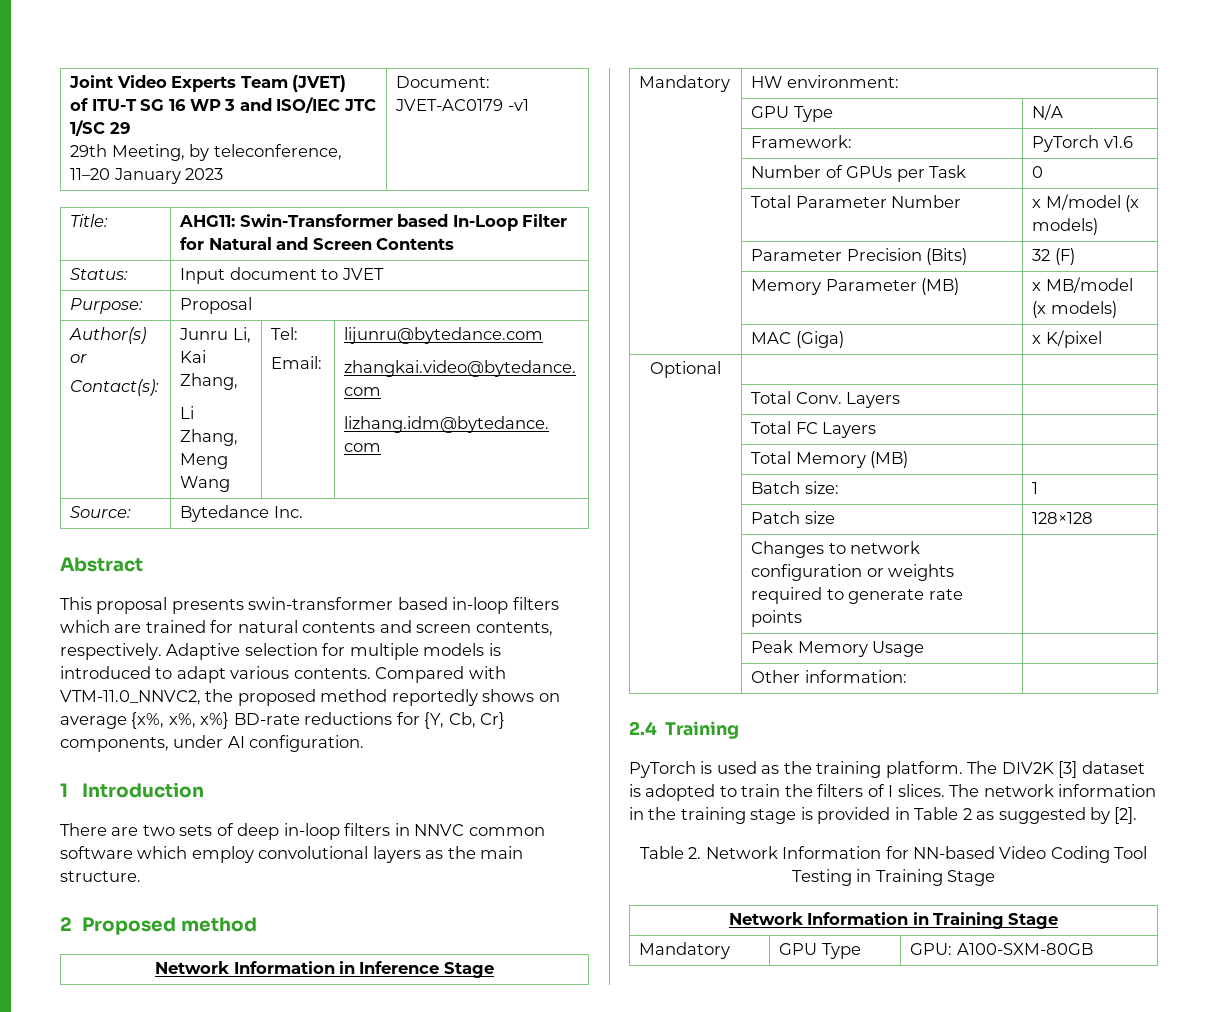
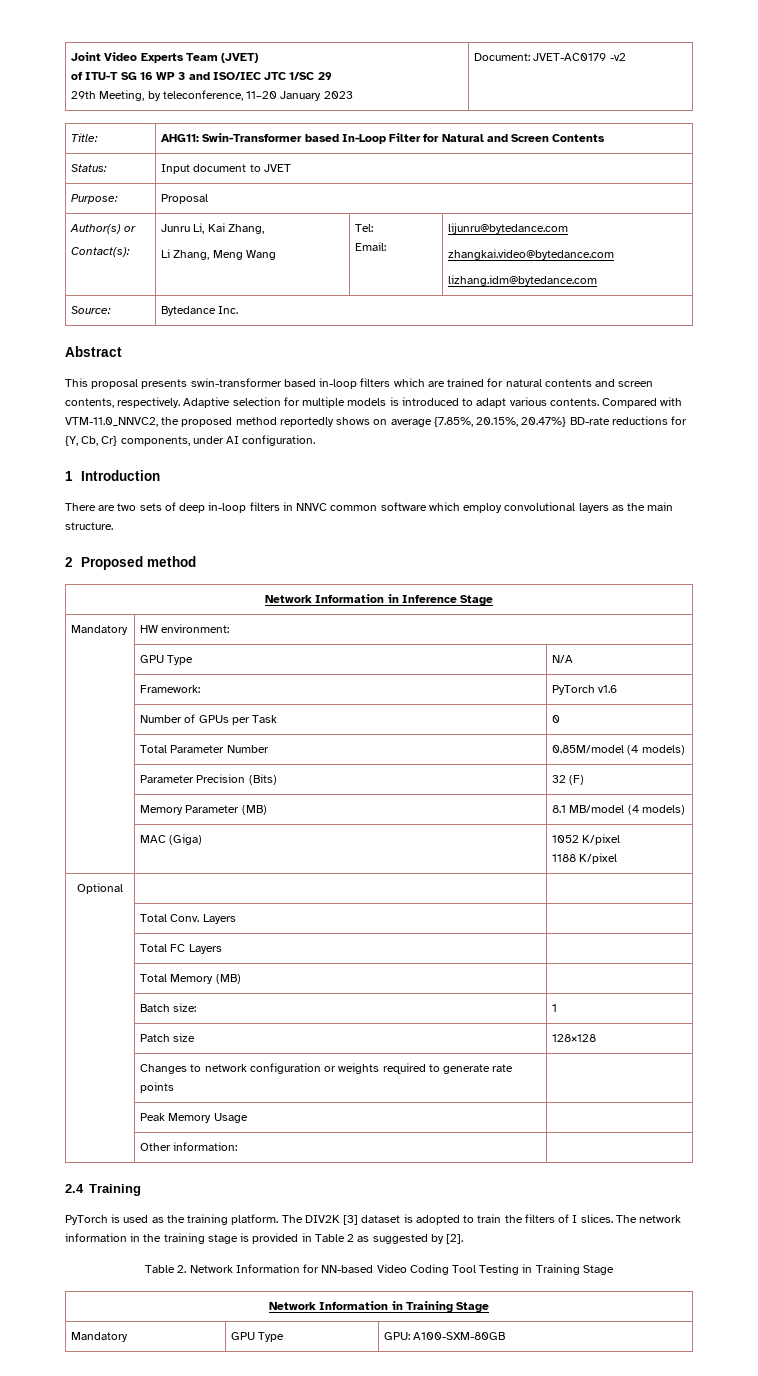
[507,99,529,111] -v1 -> [609,53,626,61] -v2
[131,712,230,729] {x%, x%, x%} -> [433,417,567,427] {7.85%, 20.15%, 20.47%}
[1032,194,1140,212] x M/model (x -> [552,745,639,755] 0.85M/model (4
[1032,277,1133,293] [1032,301,1047,318] x MB/model (x -> [552,805,639,815] 8.1 MB/model (4
[1032,335,1042,344] x -> [552,834,621,845] [552,854,577,862] 1052 K/pixel // 1188

